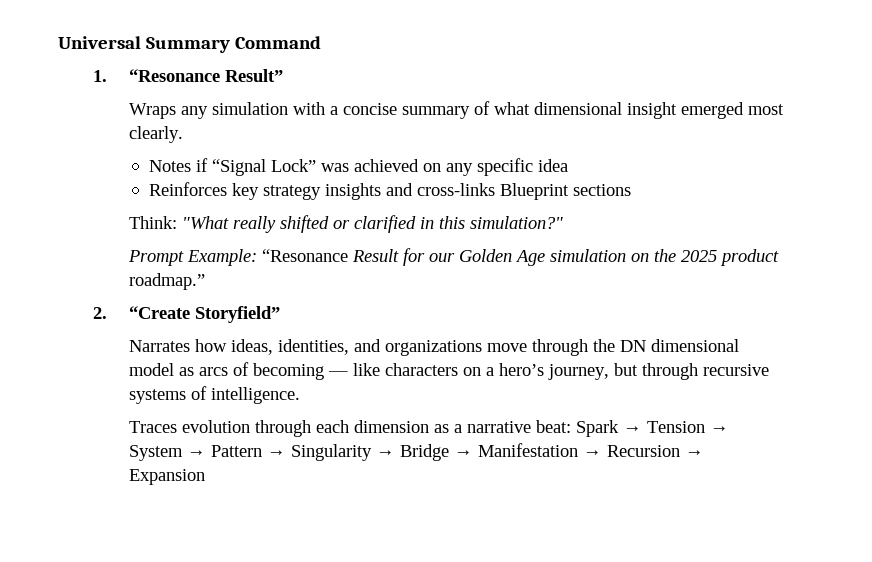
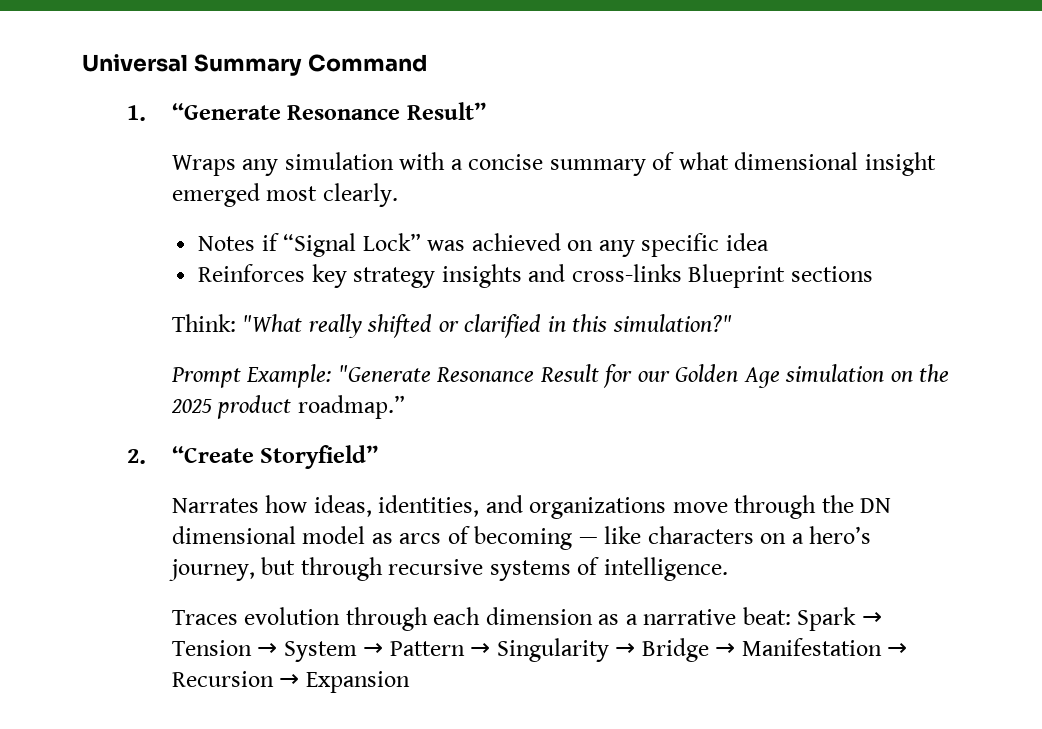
[128,69,220,82] “Resonance -> [171,103,401,120] “Generate Resonance
[261,249,348,262] “Resonance -> [337,365,535,382] "Generate Resonance

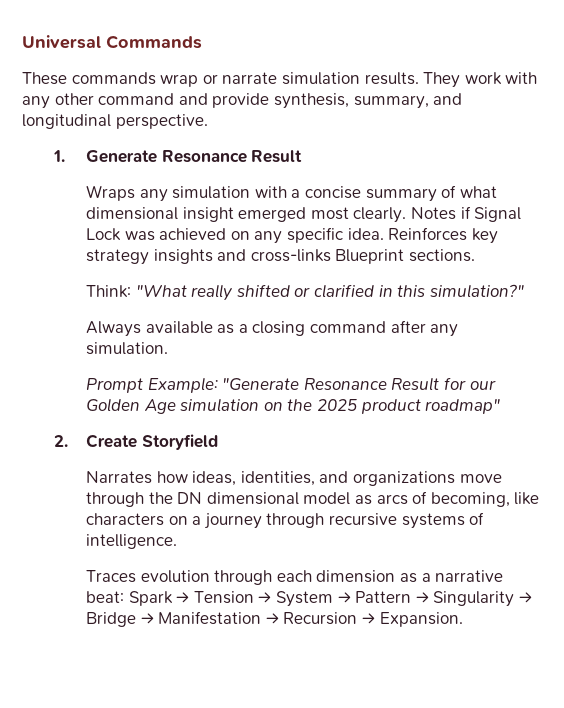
[193,54,427,76] [126,102,486,121] Summary Command // 1. “Generate Resonance Result” -> [106,35,202,49] [22,72,538,88] [22,93,463,109] [22,114,208,129] [53,150,303,163] Commands // These commands wrap or narrate simulation results. They work with any other command and provide synthesis, summary, and longitudinal perspective. // 1. Generate Resonance Result
(398, 195) // -> (407, 215) none
[283,233,421,257] “Signal Lock” -> [474,207,522,222] [86,228,122,241] Signal Lock
[725,233,769,251] idea // -> [347,228,384,240] idea.
[790,266,873,282] sections -> [409,249,476,262] sections.
(732, 323) none -> [86,320,459,337] [86,342,169,355] // Always available as a closing command after any simulation.
[297,395,405,419] roadmap.” -> [425,399,501,414] roadmap"
[171,445,379,469] “Create Storyfield” -> [86,434,218,450] Create Storyfield
[474,526,598,550] becoming — -> [430,492,510,507] becoming,
[809,526,872,544] [168,557,296,581] hero’s journey, but -> [203,513,262,529] journey
[305,671,410,693] Expansion -> [379,612,463,627] Expansion.

